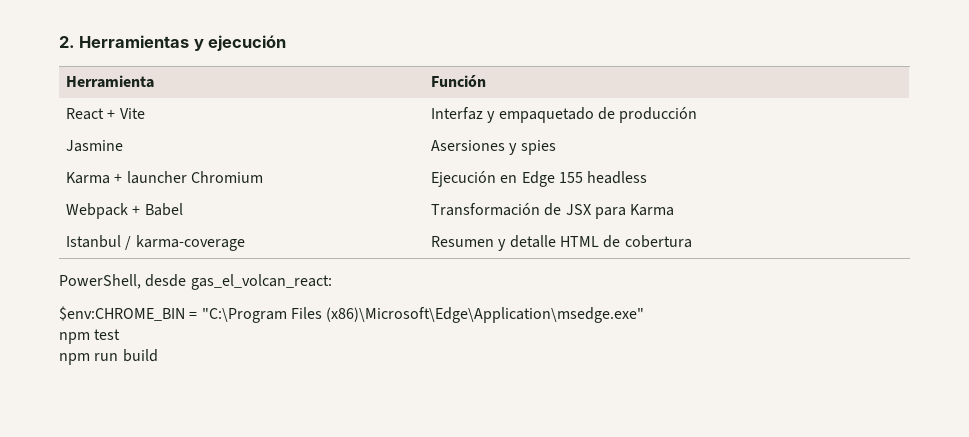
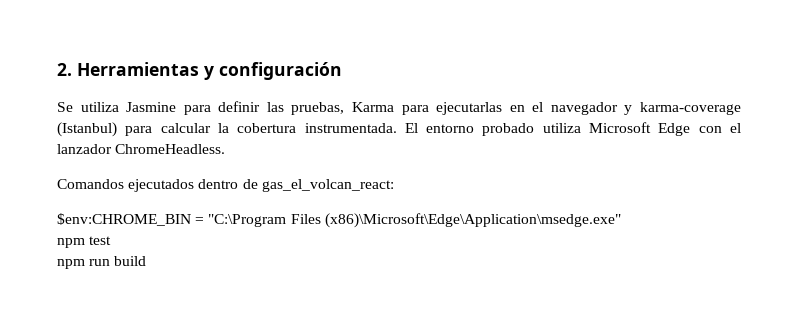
[208,35,287,51] [66,75,155,88] [431,75,487,87] [66,108,145,120] [431,107,698,123] [66,140,124,152] [431,140,556,155] [66,171,264,184] [431,171,648,187] [66,203,183,219] [431,203,675,219] [66,235,245,251] [431,235,692,251] [59,274,187,289] ejecución // Herramienta | Función // React + Vite | Interfaz y empaquetado de producción // Jasmine | Asersiones y spies // Karma + launcher Chromium | Ejecución en Edge 155 headless // Webpack + Babel | Transformación de JSX para Karma // Istanbul / karma-coverage | Resumen y detalle HTML de cobertura // PowerShell, desde -> [219,62,342,80] [57,101,741,115] [57,122,741,137] [57,144,226,154] [57,179,258,192] configuración // Se utiliza Jasmine para definir las pruebas, Karma para ejecutarlas en el navegador y karma-coverage (Istanbul) para calcular la cobertura instrumentada. El entorno probado utiliza Microsoft Edge con el lanzador ChromeHeadless. // Comandos ejecutados dentro de

